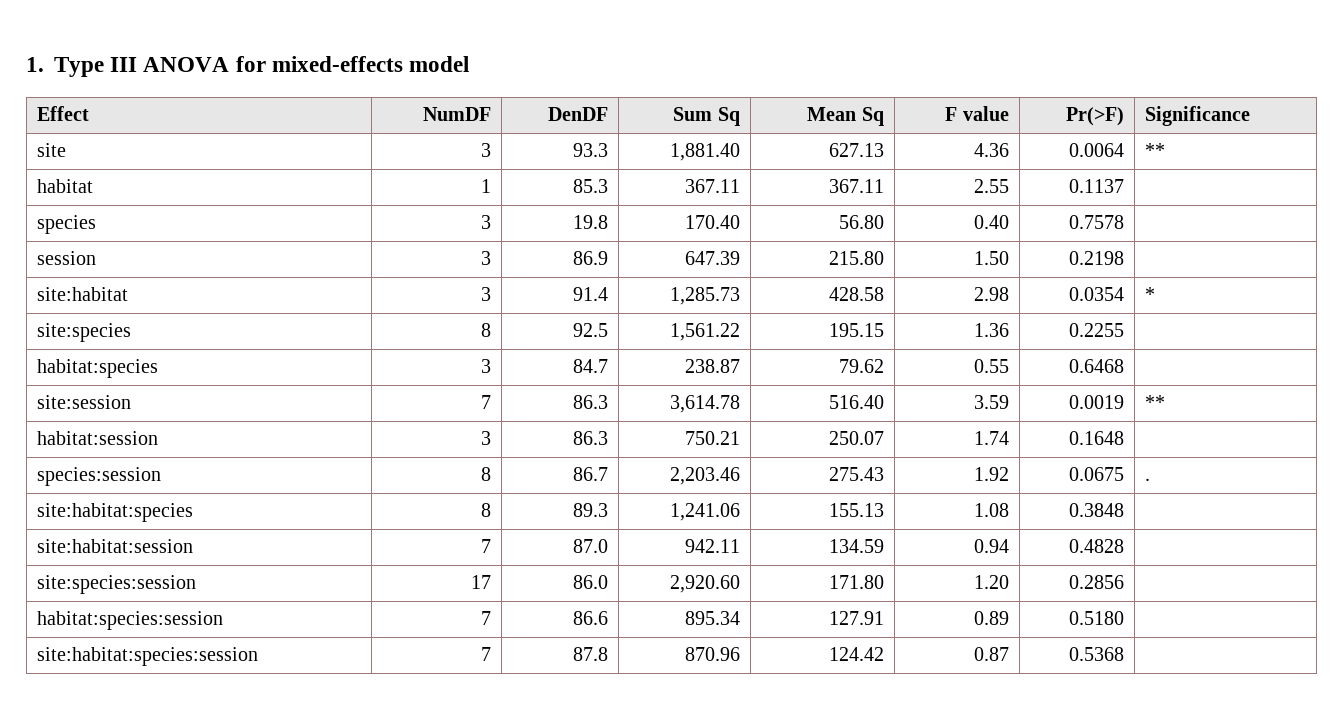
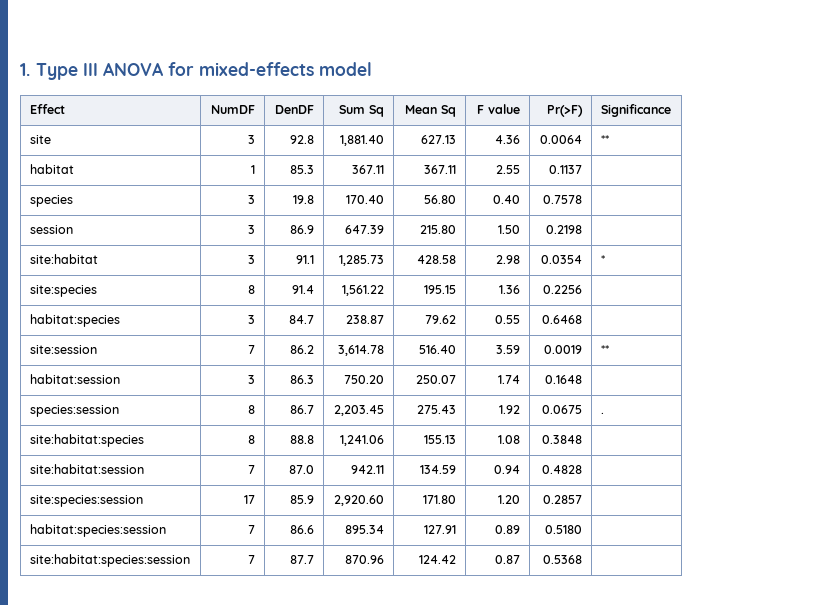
[572,143,608,157] 93.3 -> [290,135,315,144] 92.8
[572,287,608,301] 91.4 -> [296,255,315,264] 91.1
[572,323,608,337] 92.5 -> [292,285,315,294] 91.4
[1068,323,1124,337] 0.2255 -> [543,285,583,294] 0.2256
[572,395,608,409] 86.3 -> [290,345,315,354] 86.2
[684,431,740,445] 750.21 -> [344,375,385,384] 750.20
[669,467,740,485] 2,203.46 -> [334,405,385,416] 2,203.45
[572,503,608,517] 89.3 -> [290,435,315,444] 88.8
[572,575,608,589] 86.0 -> [290,495,315,504] 85.9
[1068,575,1124,589] 0.2856 -> [543,495,583,504] 0.2857
[572,647,608,661] 87.8 -> [290,555,315,564] 87.7

